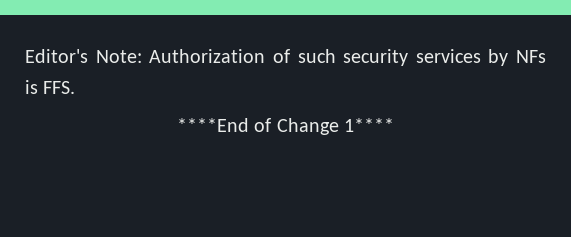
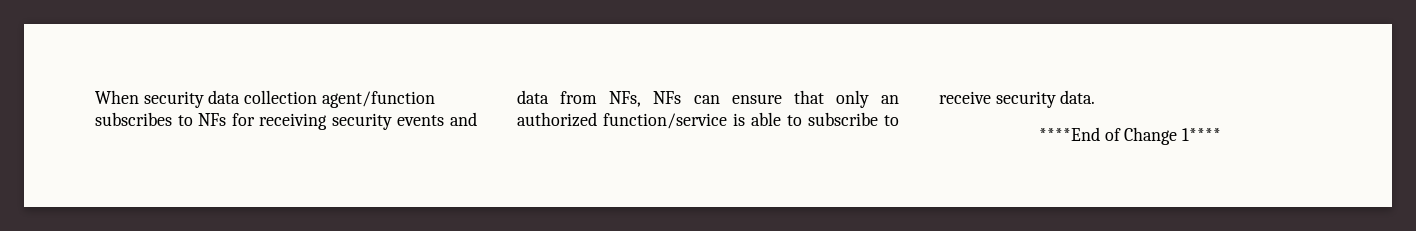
[25,49,546,66] [25,80,76,94] Editor's Note: Authorization of such security services by NFs is FFS. -> [95,90,435,108] [95,112,477,130] [517,90,899,108] [517,112,899,129] [939,90,1096,108] When security data collection agent/function subscribes to NFs for receiving security events and data from NFs, NFs can ensure that only an authorized function/service is able to subscribe to receive security data.

